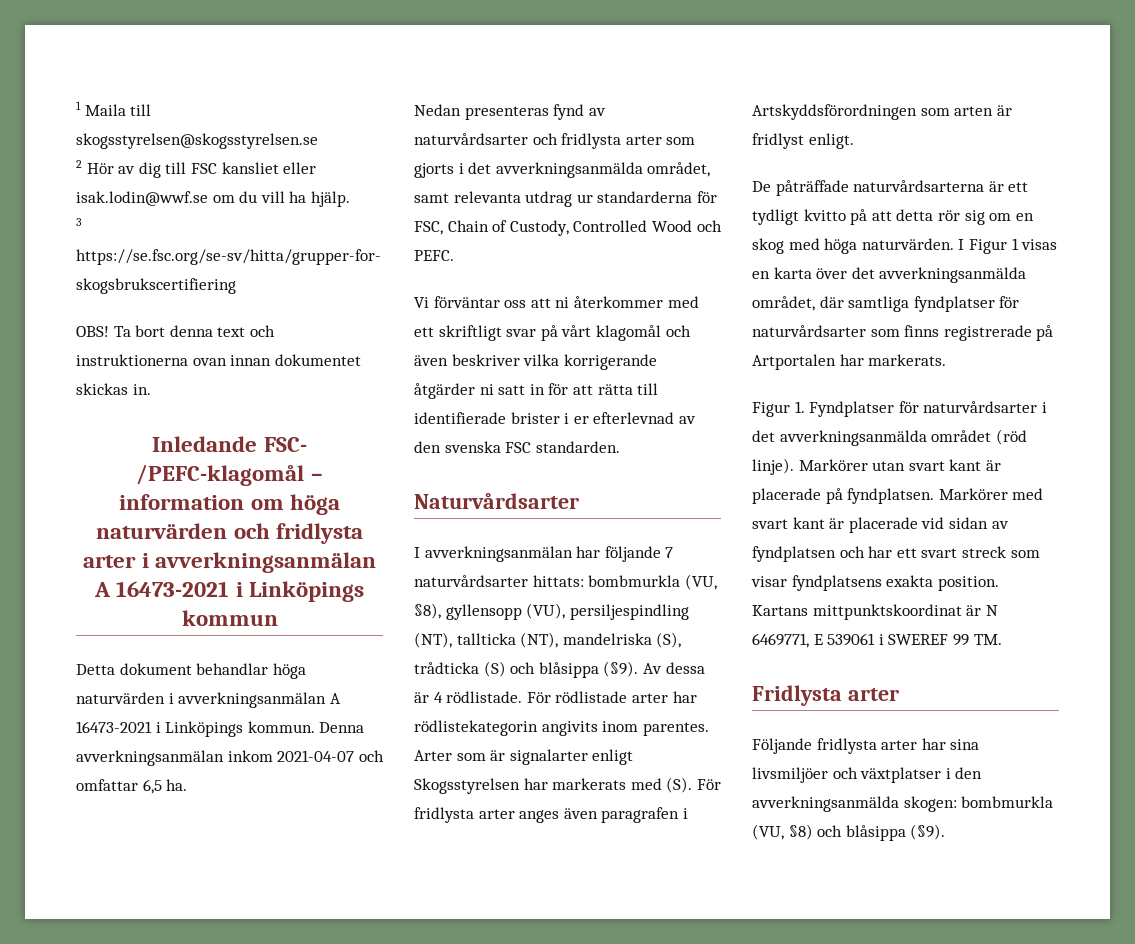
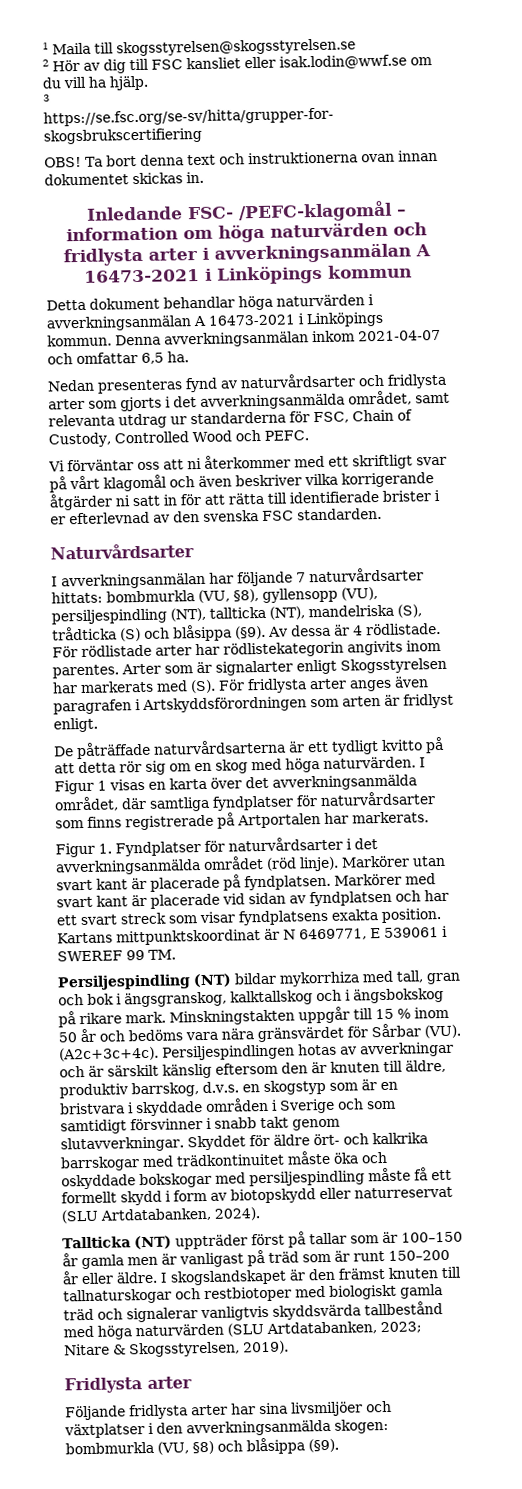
(1002, 639) none -> [57,970,461,991] [58,987,444,1008] [58,1006,449,1028] [58,1023,461,1043] [59,1041,454,1062] [59,1059,446,1079] [59,1079,398,1099] [59,1097,396,1117] [60,1116,340,1135] [60,1132,428,1153] [60,1150,388,1172] [61,1167,452,1190] [61,1186,453,1206] [61,1207,260,1224] [62,1231,463,1250] [62,1249,450,1270] [62,1266,461,1286] [63,1284,443,1305] [63,1301,443,1323] [63,1321,422,1340] [64,1340,289,1358] // Persiljespindling (NT) bildar mykorrhiza med tall, gran och bok i ängsgranskog, kalktallskog och i ängsbokskog på rikare mark. Minskningstakten uppgår till 15 % inom 50 år och bedöms vara nära gränsvärdet för Sårbar (VU). (A2c+3c+4c). Persiljespindlingen hotas av avverkningar och är särskilt känslig eftersom den är knuten till äldre, produktiv barrskog, d.v.s. en skogstyp som är en bristvara i skyddade områden i Sverige och som samtidigt försvinner i snabb takt genom slutavverkningar. Skyddet för äldre ört- och kalkrika barrskogar med trädkontinuitet måste öka och oskyddade bokskogar med persiljespindling måste få ett formellt skydd i form av biotopskydd eller naturreservat (SLU Artdatabanken, 2024). // Tallticka (NT) uppträder först på tallar som är 100–150 år gamla men är vanligast på träd som är runt 150–200 år eller äldre. I skogslandskapet är den främst knuten till tallnaturskogar och restbiotoper med biologiskt gamla träd och signalerar vanligtvis skyddsvärda tallbestånd med höga naturvärden (SLU Artdatabanken, 2023; Nitare & Skogsstyrelsen, 2019).

